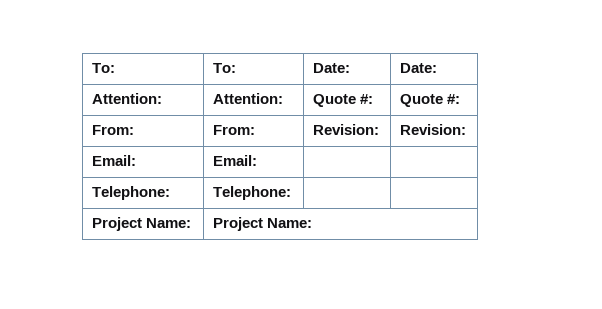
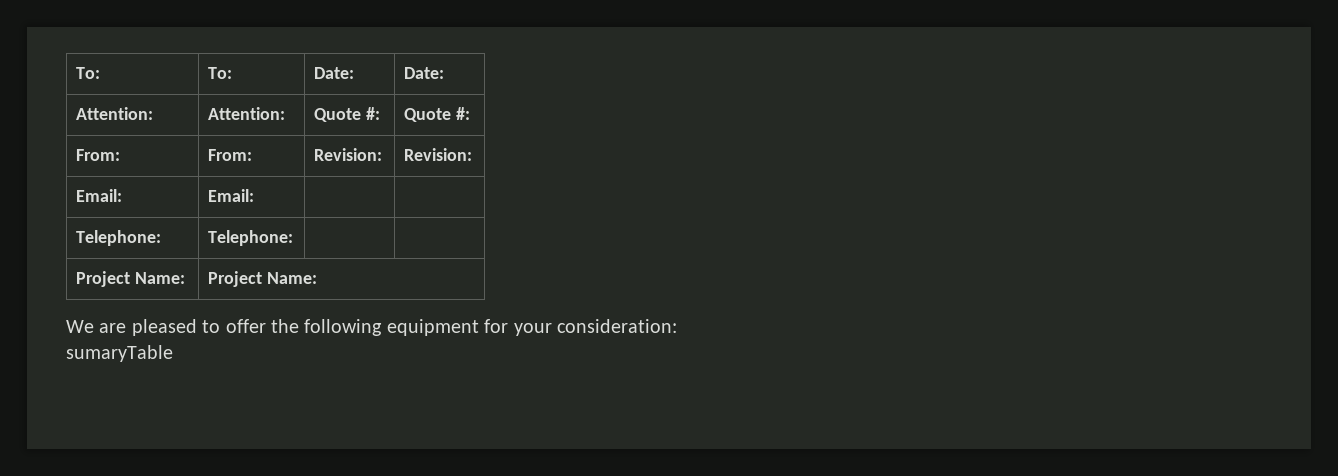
(313, 223) none -> [66,319,677,336] [66,345,173,362] // We are pleased to offer the following equipment for your consideration: // sumaryTable

